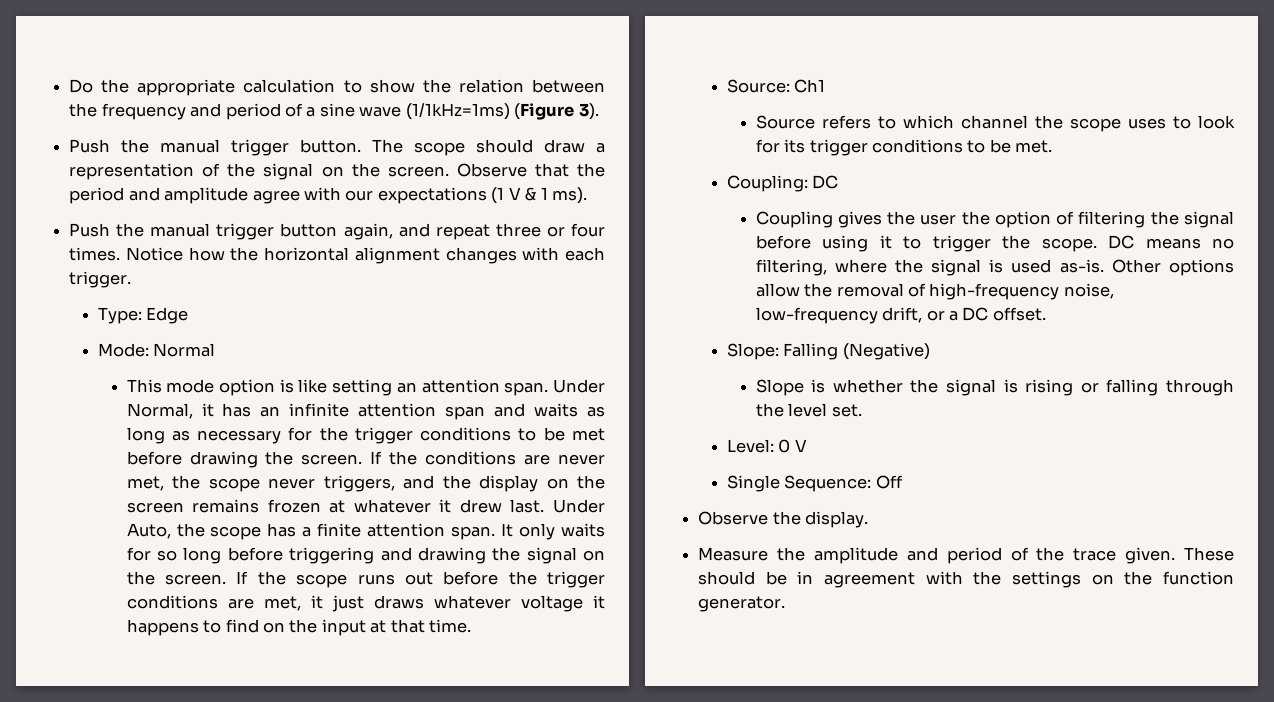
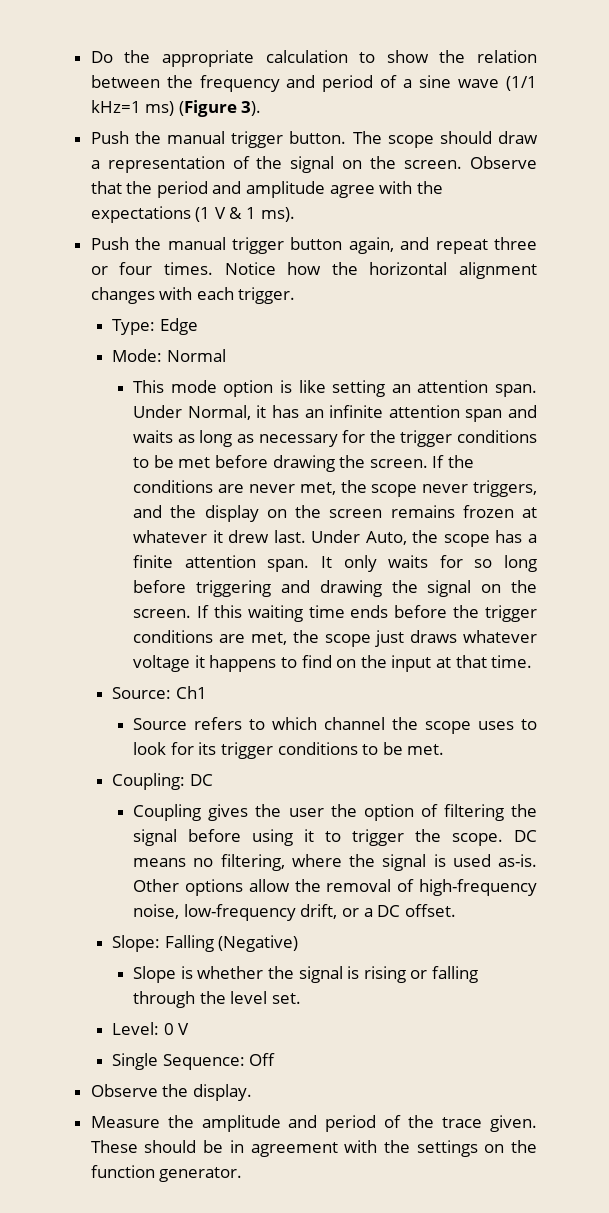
[405,103,510,120] (1/1kHz=1ms) -> [505,76,537,91] [90,100,175,116] (1/1 kHz=1 ms)
[345,190,374,201] our -> [416,181,443,194] the
[257,571,433,588] the scope runs out -> [213,605,389,622] this waiting time ends
[310,595,323,609] it -> [292,630,371,647] the scope

